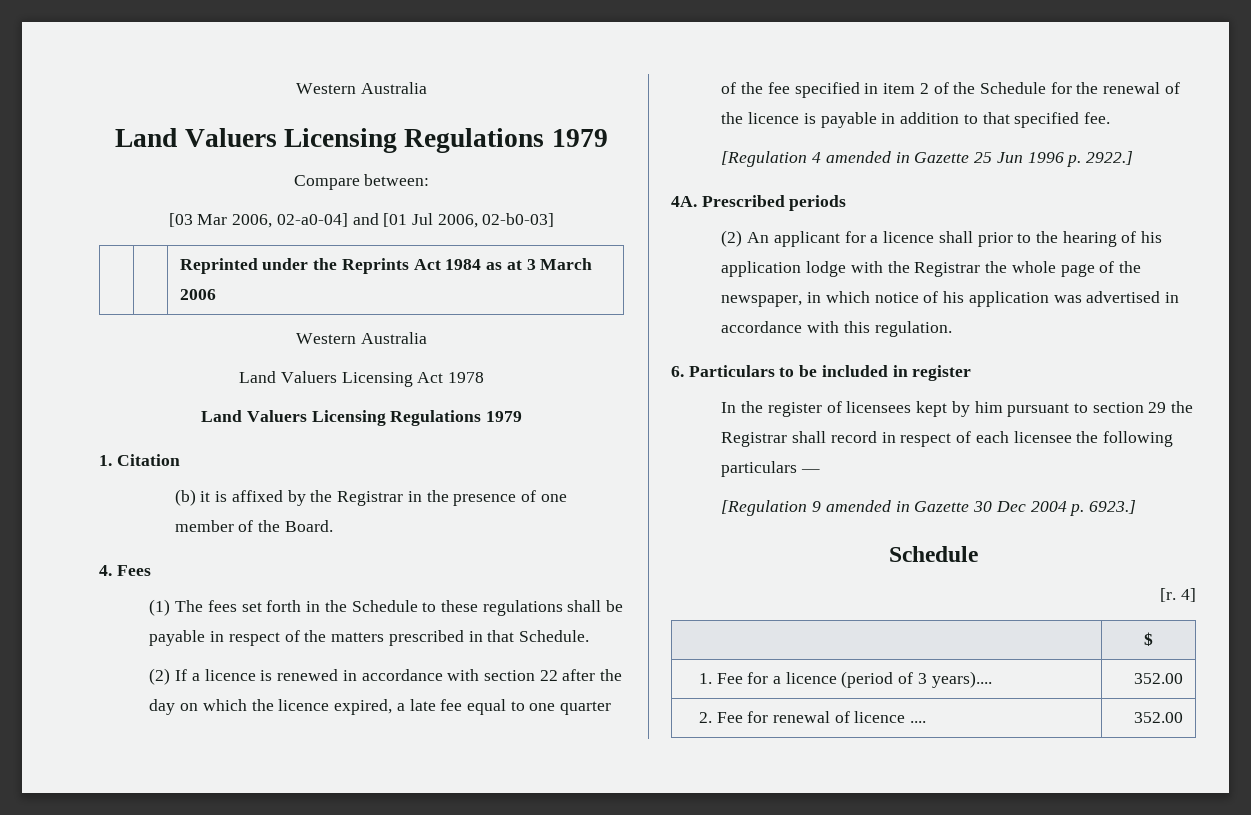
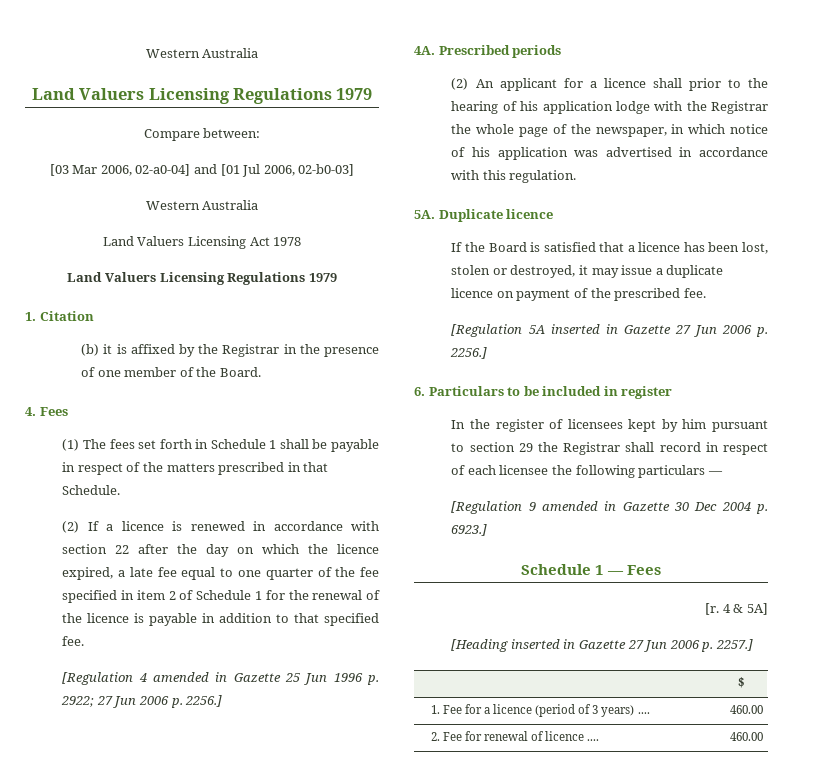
[179,258,593,274] [179,289,216,300] // | | Reprinted under the Reprints Act 1984 as at 3 March 2006 -> (355, 170) none
[324,600,563,616] the Schedule to these regulations -> [210,439,277,449] Schedule 1
[953,82,1046,94] the Schedule -> [196,590,262,600] Schedule 1
[1085,151,1133,165] 2922.] -> [61,695,223,708] 2922; 27 Jun 2006 p. 2256.]
(952, 329) none -> [414,209,554,222] [451,242,768,254] [451,265,724,278] [451,288,706,301] [451,324,769,337] [450,347,488,359] // 5A. Duplicate licence // If the Board is satisfied that a licence has been lost, stolen or destroyed, it may issue a duplicate licence on payment of the prescribed fee. // [Regulation 5A inserted in Gazette 27 Jun 2006 p. 2256.]
[1160,588,1196,602] // [r. 4] -> [595,565,661,575] [705,603,768,615] [451,639,753,652] 1 — Fees // [r. 4 & 5A] // [Heading inserted in Gazette 27 Jun 2006 p. 2257.]
[931,671,992,688] [1134,673,1184,684] years).... | 352.00 -> [601,705,650,717] [729,705,763,714] years) .... | 460.00
[1134,712,1184,723] 352.00 -> [729,732,763,741] 460.00

